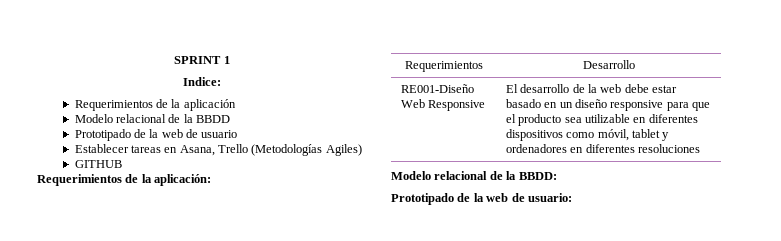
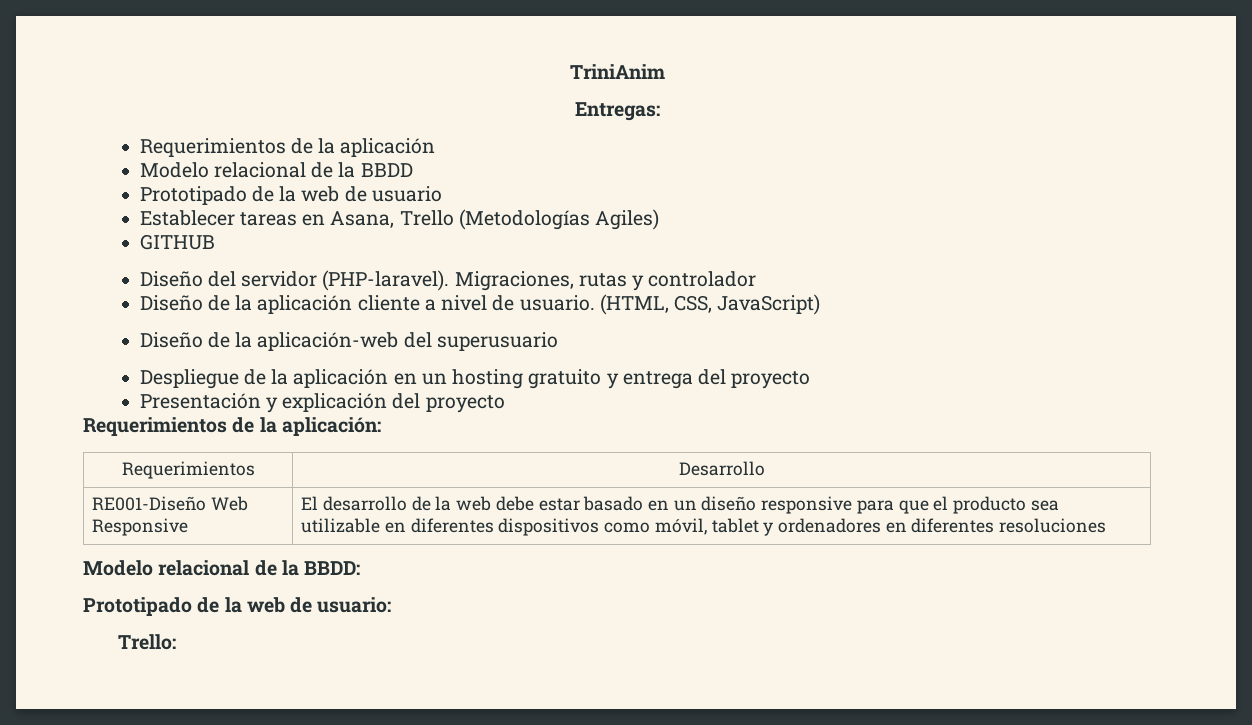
[174,56,230,64] [183,77,221,86] SPRINT 1 // Indice: -> [569,64,665,79] [574,102,660,121] TriniAnim // Entregas:
(122, 164) none -> [139,270,757,291] [139,294,821,315] [139,332,558,351] [139,369,811,389] [139,393,505,413] // Diseño del servidor (PHP-laravel). Migraciones, rutas y controlador // Diseño de la aplicación cliente a nivel de usuario. (HTML, CSS, JavaScript) // Diseño de la aplicación-web del superusuario // Despliegue de la aplicación en un hosting gratuito y entrega del proyecto // Presentación y explicación del proyecto
(572, 197) none -> [118,634,177,650] // Trello:

